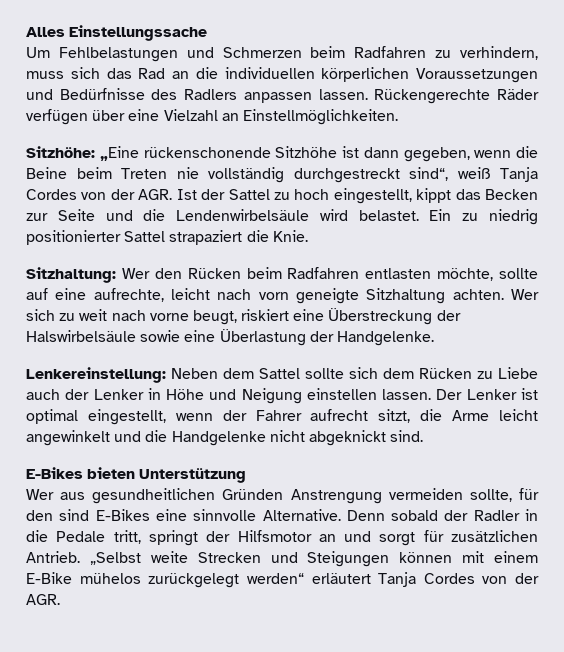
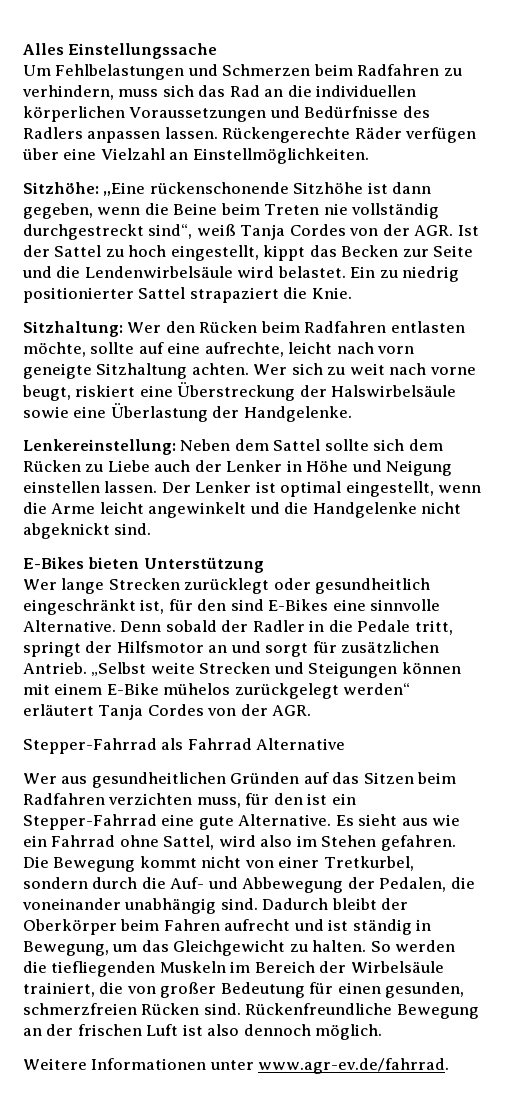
[222,409,411,423] der Fahrer aufrecht sitzt, -> (482, 489) none
[60,488,512,504] aus gesundheitlichen Gründen Anstrengung vermeiden sollte, -> [61,578,431,594] [23,599,165,615] lange Strecken zurücklegt oder gesundheitlich eingeschränkt ist,
(60, 599) none -> [23,738,346,754] [23,772,457,788] [23,793,356,808] [23,814,461,830] [23,835,456,851] [23,856,414,872] [23,877,475,893] [22,898,409,914] [23,919,432,935] [23,940,456,956] [23,961,444,977] [23,982,465,998] [23,1003,479,1019] [23,1024,383,1040] [23,1058,450,1074] // Stepper-Fahrrad als Fahrrad Alternative // Wer aus gesundheitlichen Gründen auf das Sitzen beim Radfahren verzichten muss, für den ist ein Stepper-Fahrrad eine gute Alternative. Es sieht aus wie ein Fahrrad ohne Sattel, wird also im Stehen gefahren. Die Bewegung kommt nicht von einer Tretkurbel, sondern durch die Auf- und Abbewegung der Pedalen, die voneinander unabhängig sind. Dadurch bleibt der Oberkörper beim Fahren aufrecht und ist ständig in Bewegung, um das Gleichgewicht zu halten. So werden die tiefliegenden Muskeln im Bereich der Wirbelsäule trainiert, die von großer Bedeutung für einen gesunden, schmerzfreien Rücken sind. Rückenfreundliche Bewegung an der frischen Luft ist also dennoch möglich. // Weitere Informationen unter www.agr-ev.de/fahrrad.

